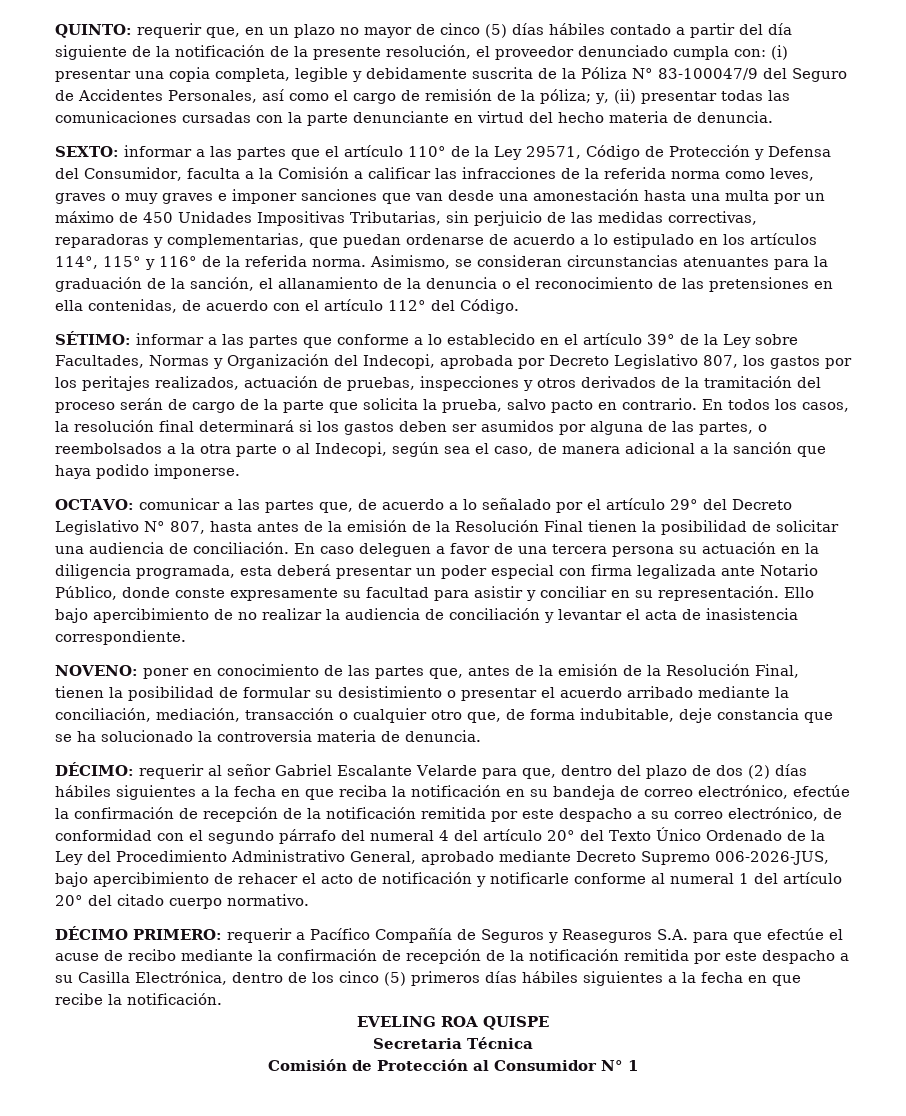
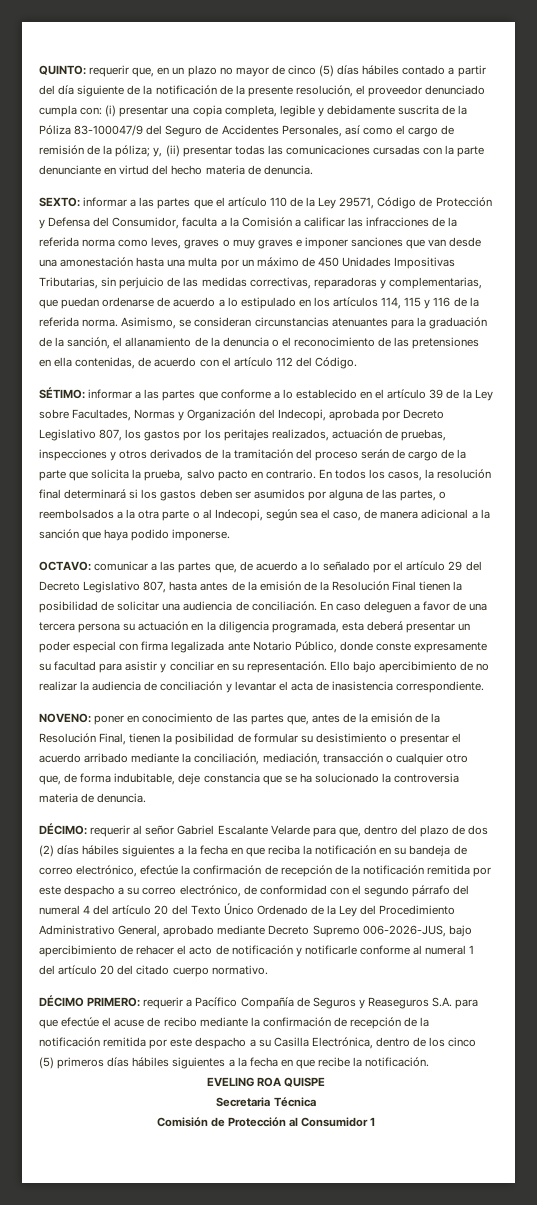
[632,68,653,79] N° -> (71, 130) none
[408,146,446,157] 110° -> [269,197,287,207] 110
[55,256,197,270] 114°, 115° y 116° -> [381,297,451,309] 114, 115 y 116
[388,300,426,311] 112° -> [275,357,293,366] 112
[647,334,675,345] 39° -> [429,389,444,399] 39
[669,499,698,510] 29° -> [448,561,463,571] 29
[144,521,165,532] N° -> (141, 587) none
[547,830,575,841] 20° -> [154,905,169,915] 20
[55,895,83,906] 20° -> [100,965,115,975] 20
[601,1060,623,1071] N° -> (369, 1122) none

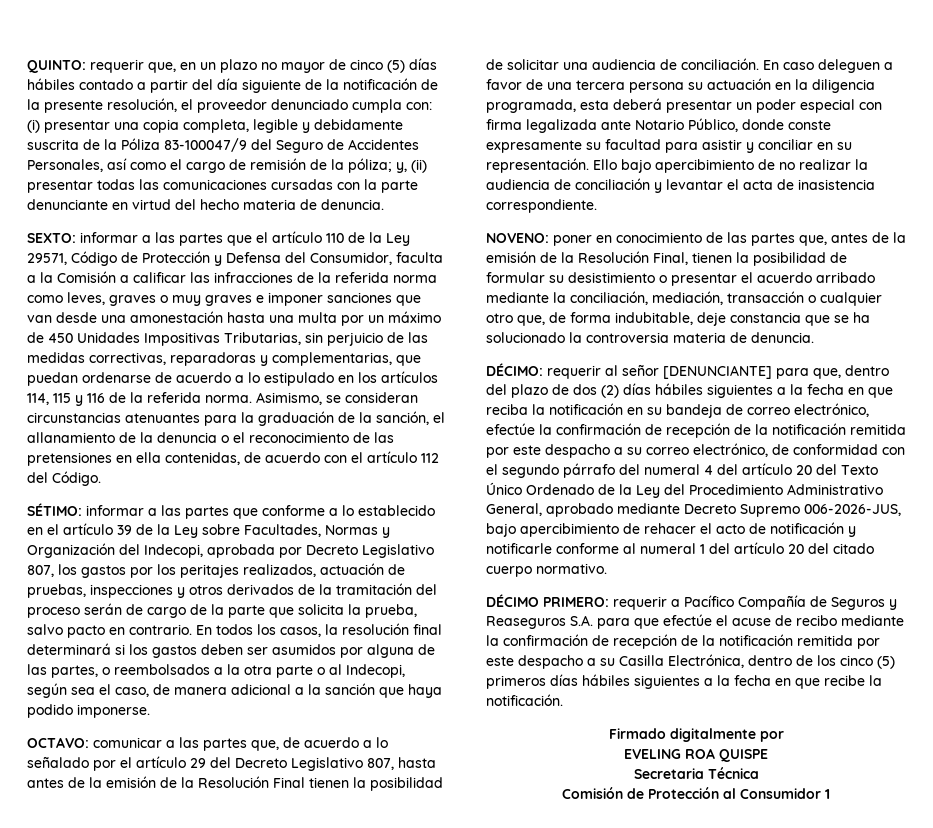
[177,825,310,835] Gabriel Escalante Velarde -> [663,365,772,379] [DENUNCIANTE]
(430, 1062) none -> [608,728,784,742] // Firmado digitalmente por

